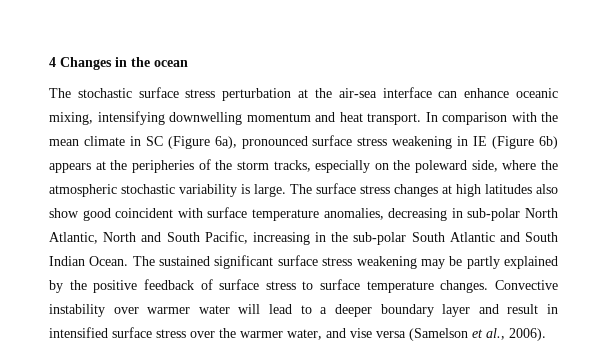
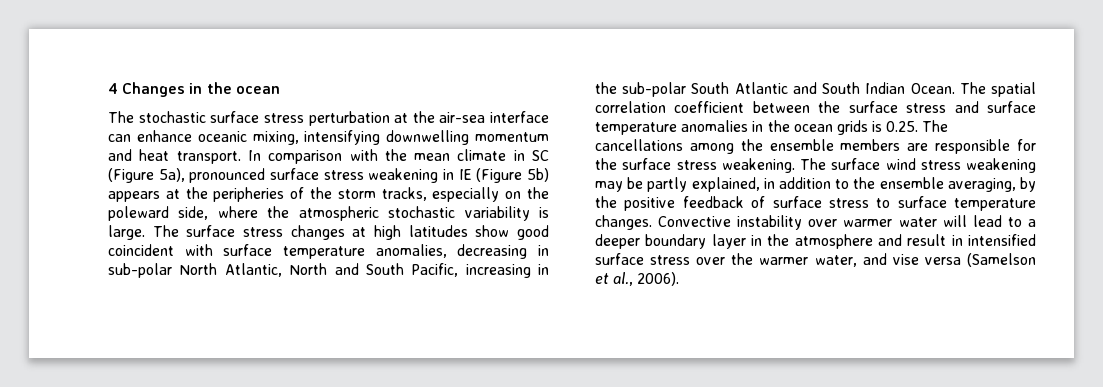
[214,136,237,149] 6a), -> [158,168,185,182] 5a),
[538,136,558,149] 6b) -> [527,168,549,182] 5b)
[536,184,558,194] also -> (468, 231) none
[159,255,558,269] sustained significant surface stress weakening may be partly explained -> [991,82,1036,97] [595,101,1036,113] [595,120,949,135] [595,139,1036,154] [595,158,1036,173] [595,177,1016,192] spatial correlation coefficient between the surface stress and surface temperature anomalies in the ocean grids is 0.25. The cancellations among the ensemble members are responsible for the surface stress weakening. The surface wind stress weakening may be partly explained, in addition to the ensemble averaging,
(471, 310) none -> [751,234,873,249] in the atmosphere

